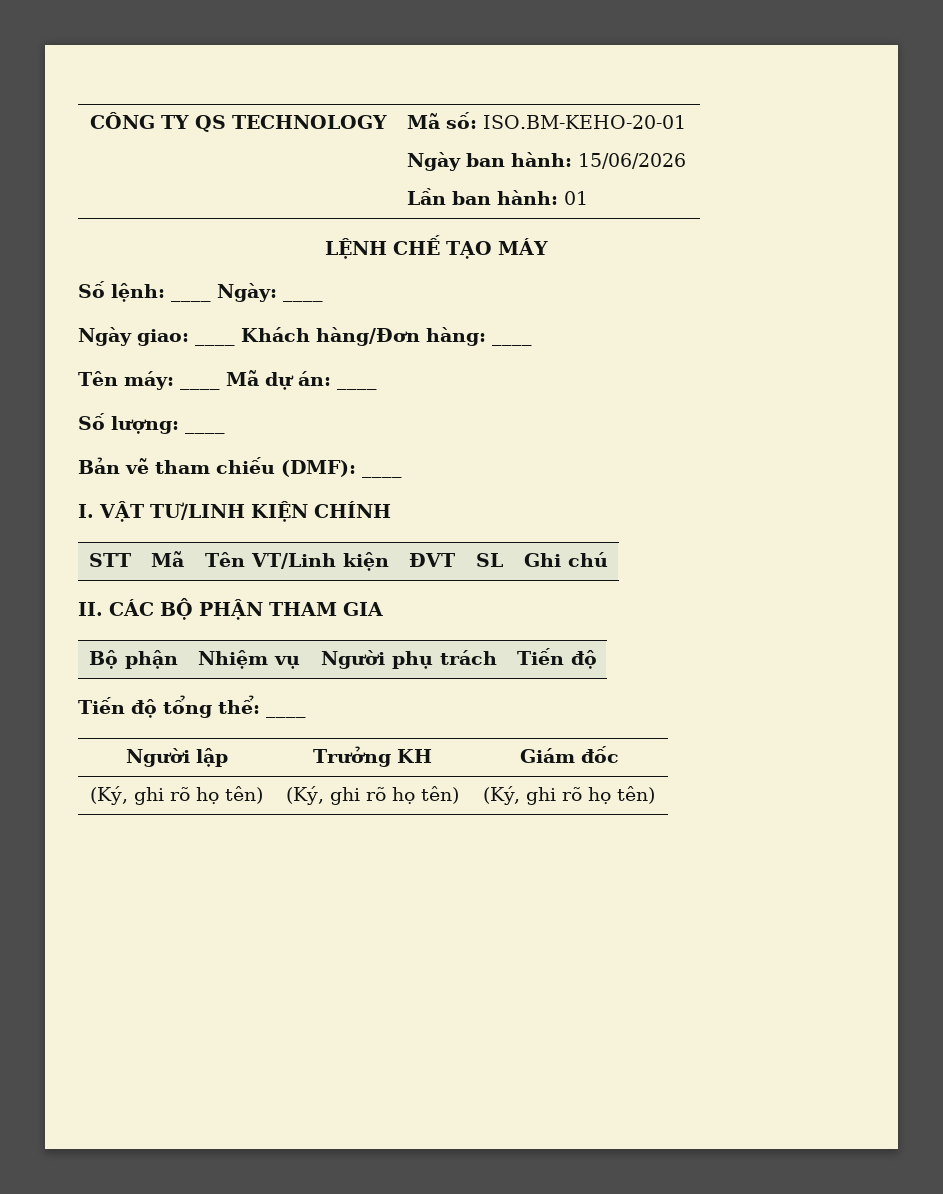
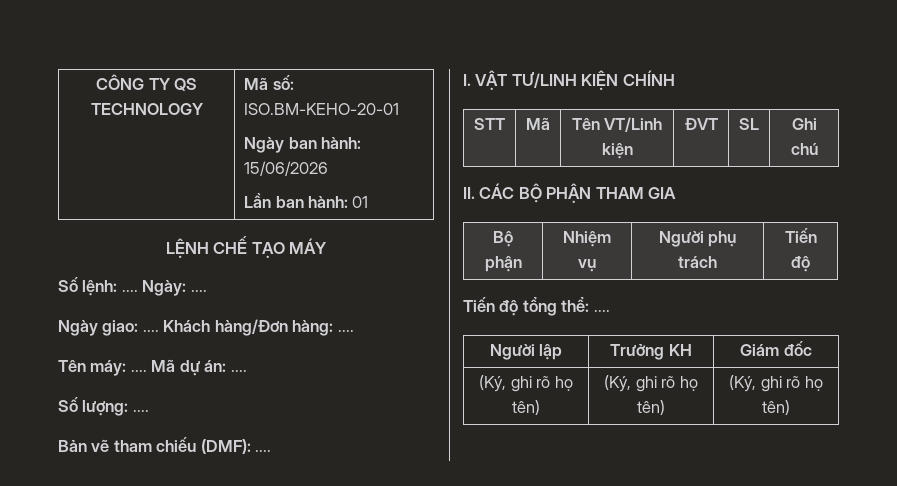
[171,283,323,302] ____ Ngày: ____ -> [121,280,207,296] .... Ngày: ....
[195,342,235,346] ____ -> [142,330,159,332] ....
[492,342,532,346] ____ -> [337,330,354,332] ....
[179,386,220,390] ____ -> [130,370,147,372] ....
[336,386,377,390] ____ -> [230,370,247,372] ....
[185,430,225,434] ____ -> [132,410,149,412] ....
[362,474,402,478] ____ -> [255,450,272,452] ....
[266,714,306,718] ____ -> [593,310,610,312] ....

